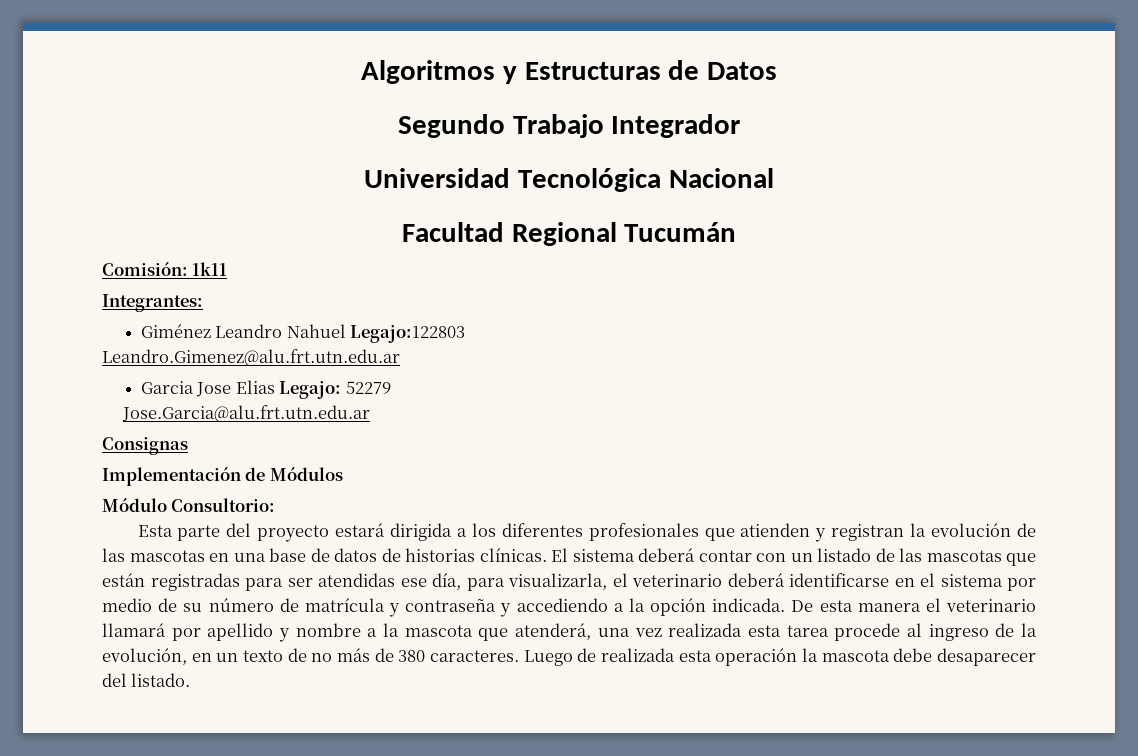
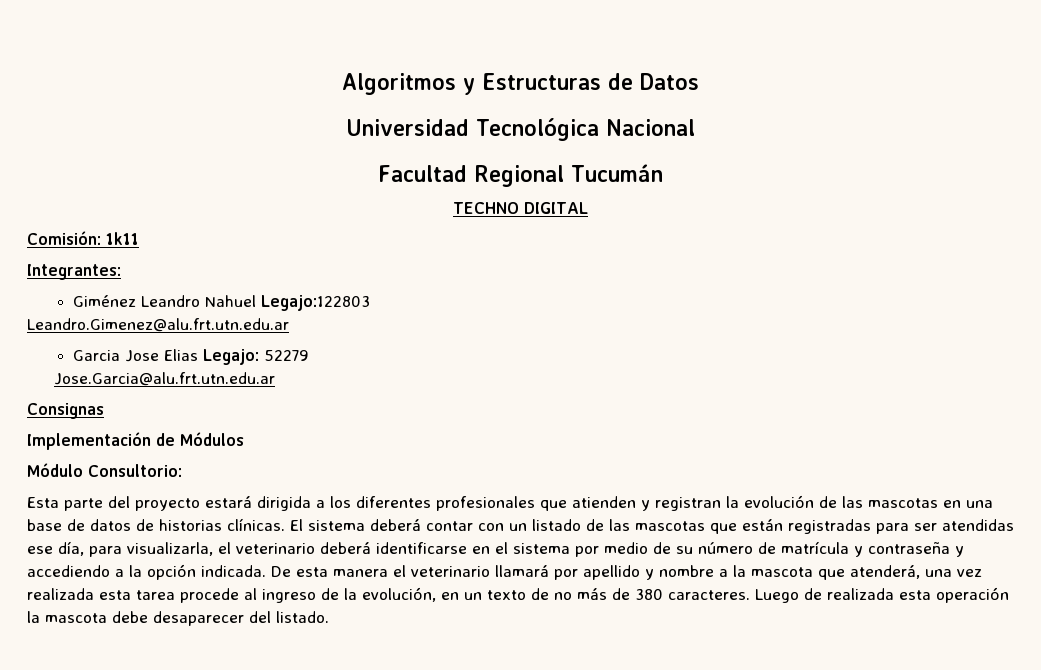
[397,114,741,138] // Segundo Trabajo Integrador -> (699, 81) none
(737, 232) none -> [453,202,589,214] // TECHNO DIGITAL

